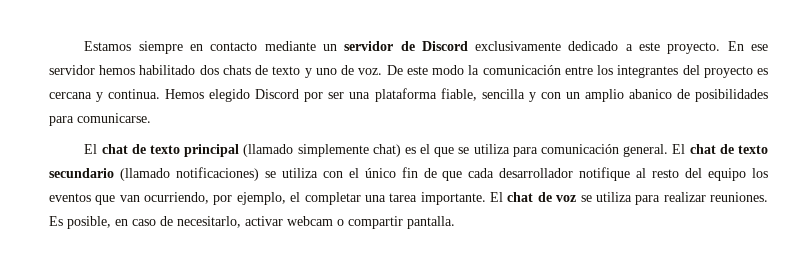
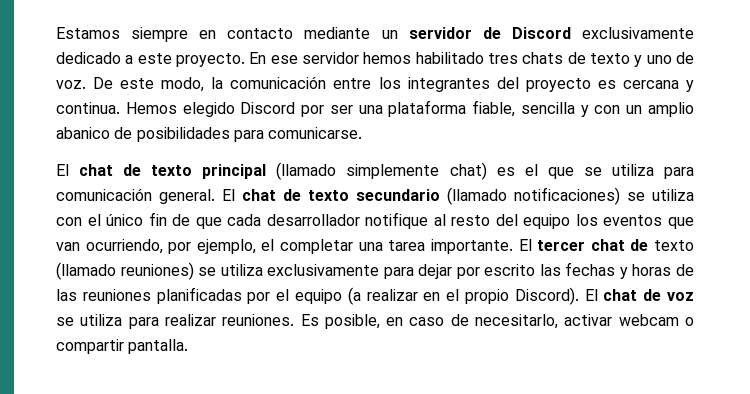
[199,65,219,75] dos -> [488,53,518,64] tres
[432,65,465,75] modo -> [161,77,205,92] modo,
(504, 197) none -> [537,239,695,251] [56,262,695,280] [56,287,598,305] tercer chat de texto (llamado reuniones) se utiliza exclusivamente para dejar por escrito las fechas y horas de las reuniones planificadas por el equipo (a realizar en el propio Discord). El

